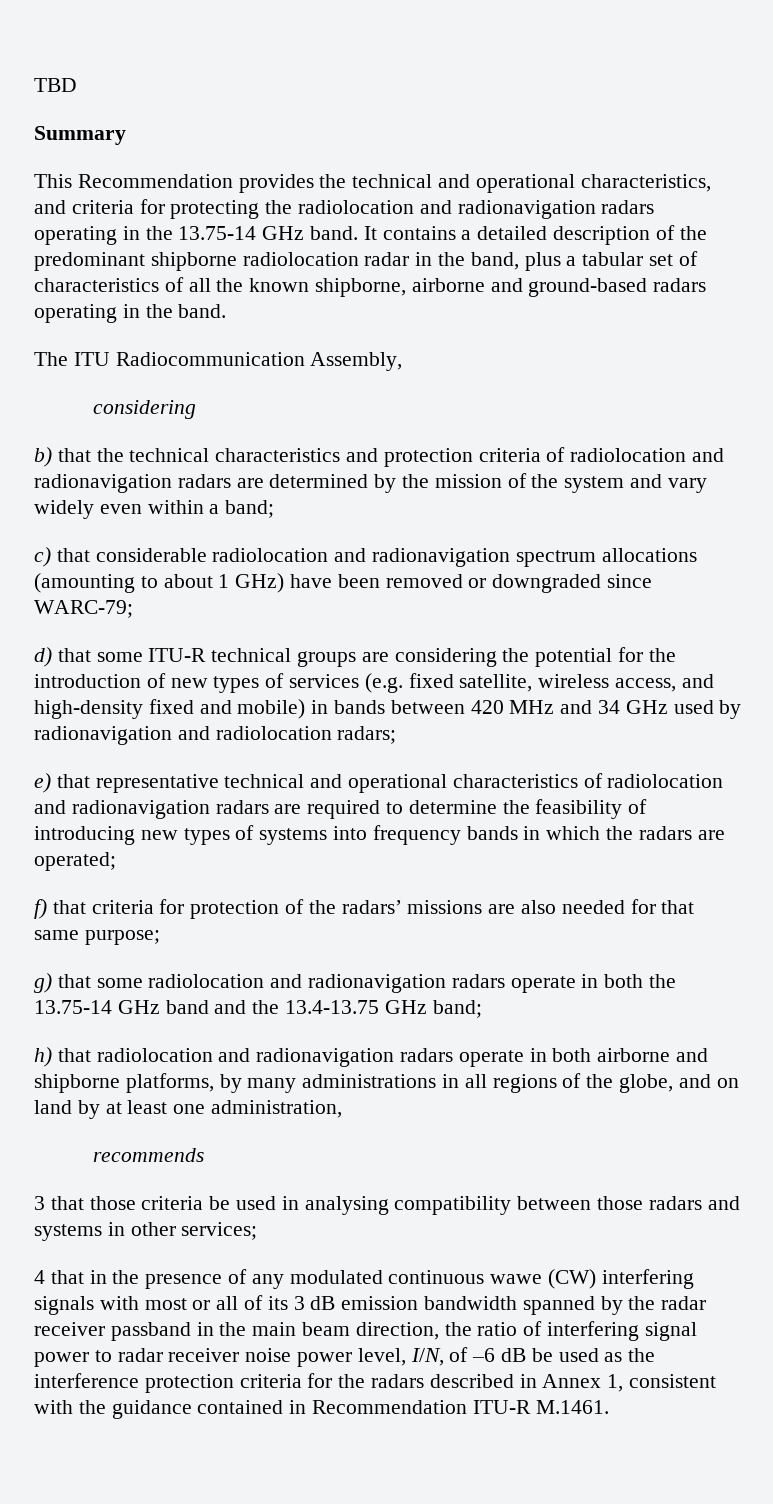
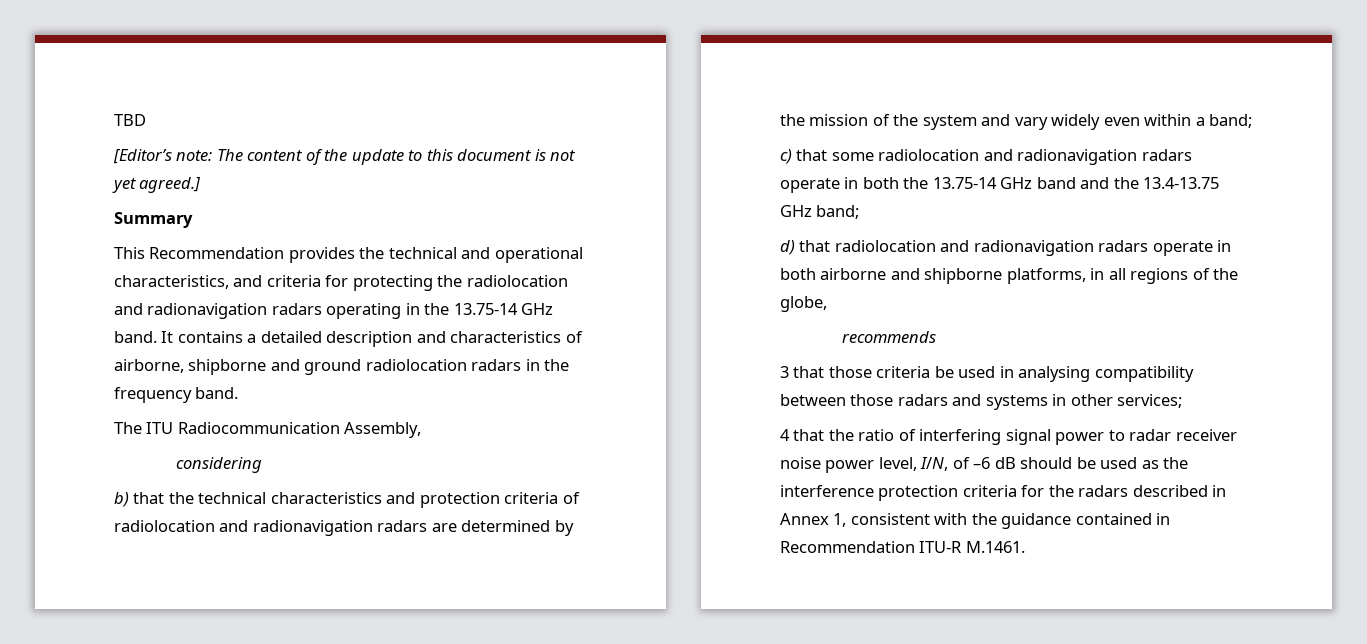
(77, 85) none -> [113,149,576,165] [112,177,202,193] // [Editor’s note: The content of the update to this document is not yet agreed.]
[655,225,707,240] [34,251,698,271] [34,277,707,297] [34,304,173,323] of the predominant shipborne radiolocation radar in the band, plus a tabular set of characteristics of all the known shipborne, airborne and ground-based radars operating in the -> [416,331,583,343] [114,359,570,375] [114,387,192,403] and characteristics of airborne, shipborne and ground radiolocation radars in the frequency
[95,548,697,567] [34,573,653,593] [34,600,133,618] [34,647,676,667] [34,673,714,693] [34,699,742,719] [34,726,397,745] [34,773,724,793] [34,799,648,819] [34,825,725,845] [34,852,116,871] [34,899,695,919] [34,930,160,945] [34,973,91,993] considerable radiolocation and radionavigation spectrum allocations (amounting to about 1 GHz) have been removed or downgraded since WARC-79; // d) that some ITU-R technical groups are considering the potential for the introduction of new types of services (e.g. fixed satellite, wireless access, and high-density fixed and mobile) in bands between 420 MHz and 34 GHz used by radionavigation and radiolocation radars; // e) that representative technical and operational characteristics of radiolocation and radionavigation radars are required to determine the feasibility of introducing new types of systems into frequency bands in which the radars are operated; // f) that criteria for protection of the radars’ missions are also needed for that same purpose; // g) that -> (828, 155) none
[34,1047,52,1067] h) -> [780,240,795,255] d)
[219,1074,437,1093] by many administrations -> (1086, 276) none
[678,1074,739,1088] [34,1100,343,1119] and on land by at least one administration, -> (827, 304) none
[89,1269,694,1289] [34,1295,707,1315] [34,1322,439,1341] in the presence of any modulated continuous wawe (CW) interfering signals with most or all of its 3 dB emission bandwidth spanned by the radar receiver passband in the main beam direction, -> (825, 435) none
(527, 1355) none -> [1020,457,1073,469] should

